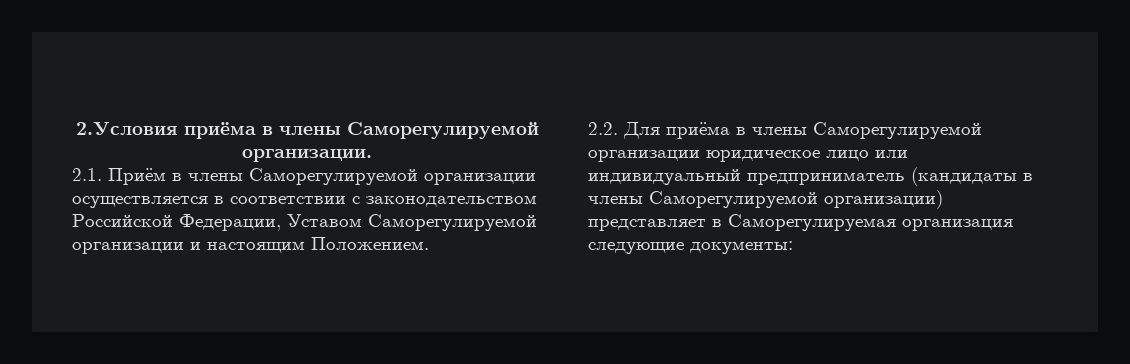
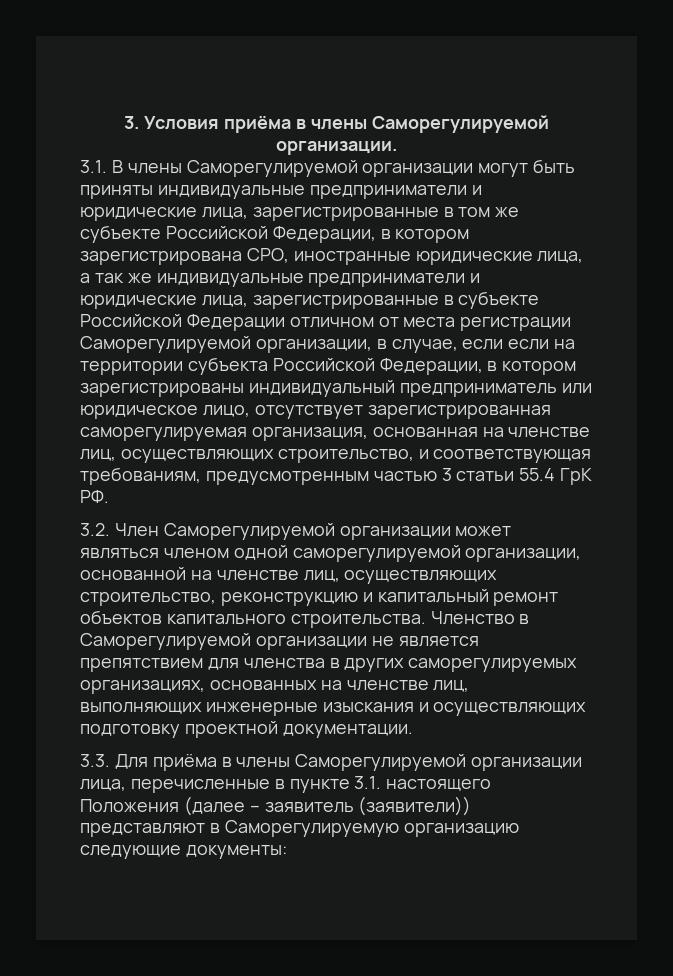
[75,122,178,135] 2.Условия -> [124,116,220,130] 3. Условия
[72,168,536,185] [72,195,537,208] [72,214,537,231] [72,237,429,254] [588,122,618,135] 2.1. Приём в члены Саморегулируемой организации осуществляется в соответствии с законодательством Российской Федерации, Уставом Саморегулируемой организации и настоящим Положением. // 2.2. -> [80,159,576,177] [80,185,482,199] [80,207,520,221] [80,225,470,243] [80,248,584,265] [80,273,481,287] [80,291,540,309] [80,314,572,331] [80,336,576,353] [80,357,577,375] [80,380,592,397] [80,405,551,419] [80,427,591,441] [80,449,592,463] [80,467,593,485] [80,490,109,503] [80,523,512,540] [80,545,582,562] [80,567,498,584] [80,589,559,606] [80,610,530,628] [80,633,479,650] [80,658,578,672] [80,680,470,694] [80,702,587,716] [80,721,413,738] [80,754,110,767] 3.1. В члены Саморегулируемой организации могут быть приняты индивидуальные предприниматели и юридические лица, зарегистрированные в том же субъекте Российской Федерации, в котором зарегистрирована СРО, иностранные юридические лица, а так же индивидуальные предприниматели и юридические лица, зарегистрированные в субъекте Российской Федерации отличном от места регистрации Саморегулируемой организации, в случае, если если на территории субъекта Российской Федерации, в котором зарегистрированы индивидуальный предприниматель или юридическое лицо, отсутствует зарегистрированная саморегулируемая организация, основанная на членстве лиц, осуществляющих строительство, и соответствующая требованиям, предусмотренным частью 3 статьи 55.4 ГрК РФ. // 3.2. Член Саморегулируемой организации может являться членом одной саморегулируемой организации, основанной на членстве лиц, осуществляющих строительство, реконструкцию и капитальный ремонт объектов капитального строительства. Членство в Саморегулируемой организации не является препятствием для членства в других саморегулируемых организациях, основанных на членстве лиц, выполняющих инженерные изыскания и осуществляющих подготовку проектной документации. // 3.3.
[706,150,908,162] [588,167,1033,186] [588,190,943,209] [588,214,1013,231] юридическое лицо или индивидуальный предприниматель (кандидаты в члены Саморегулируемой организации) представляет в Саморегулируемая организация -> [80,776,492,793] [80,796,472,816] [80,820,519,837] лица, перечисленные в пункте 3.1. настоящего Положения (далее – заявитель (заявители)) представляют в Саморегулируемую организацию

